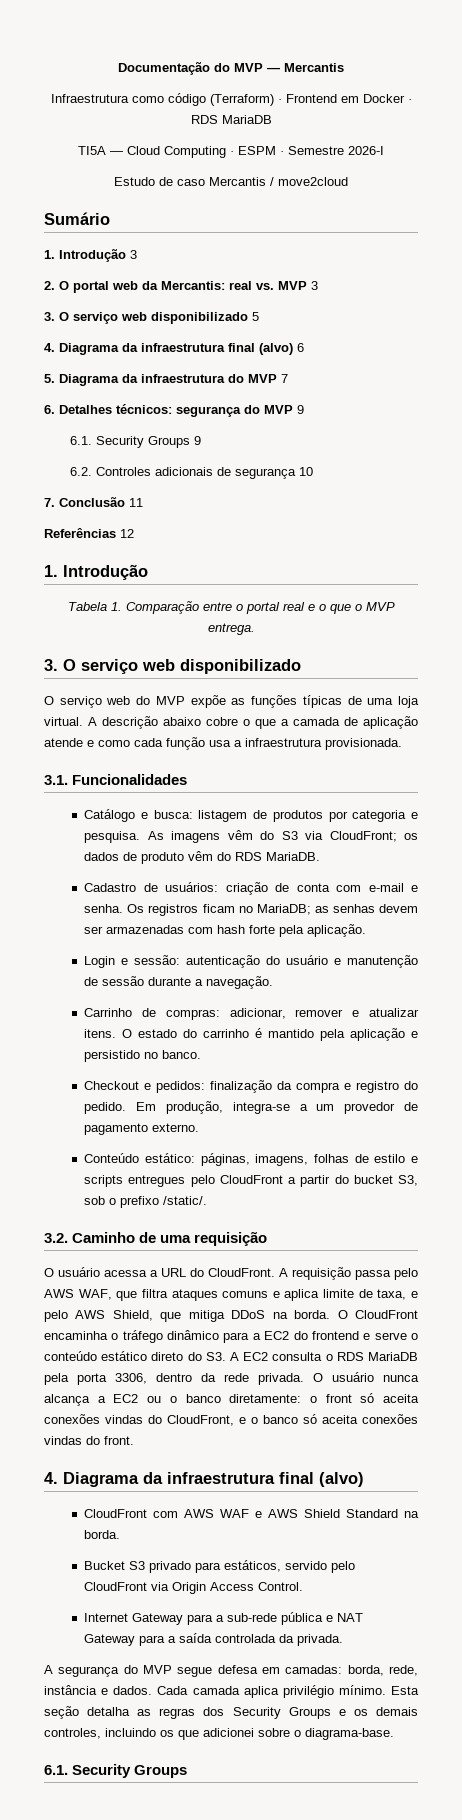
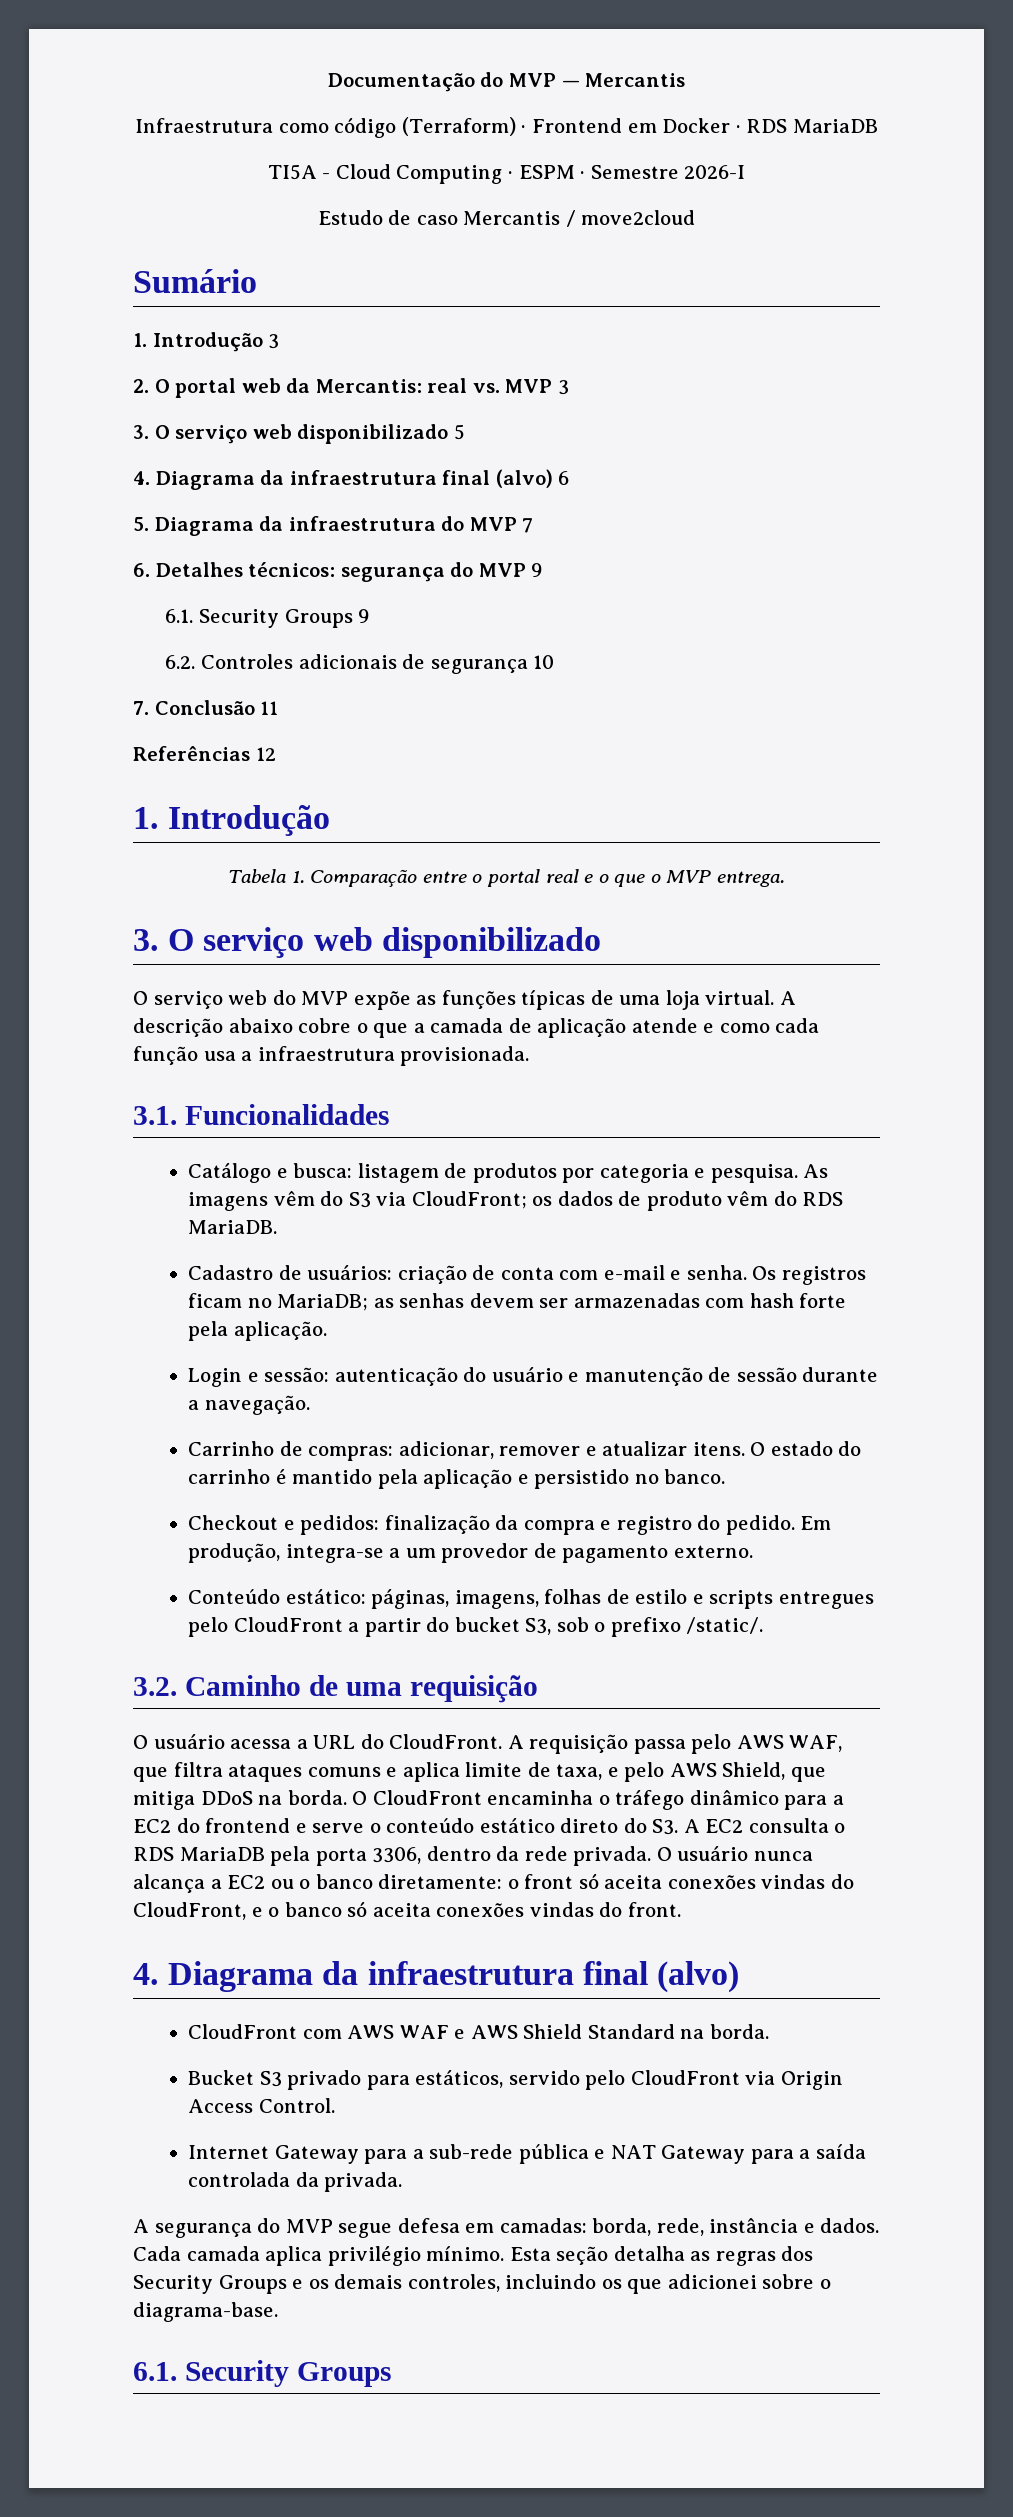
[110,151,123,155] — -> [322,173,331,179] -

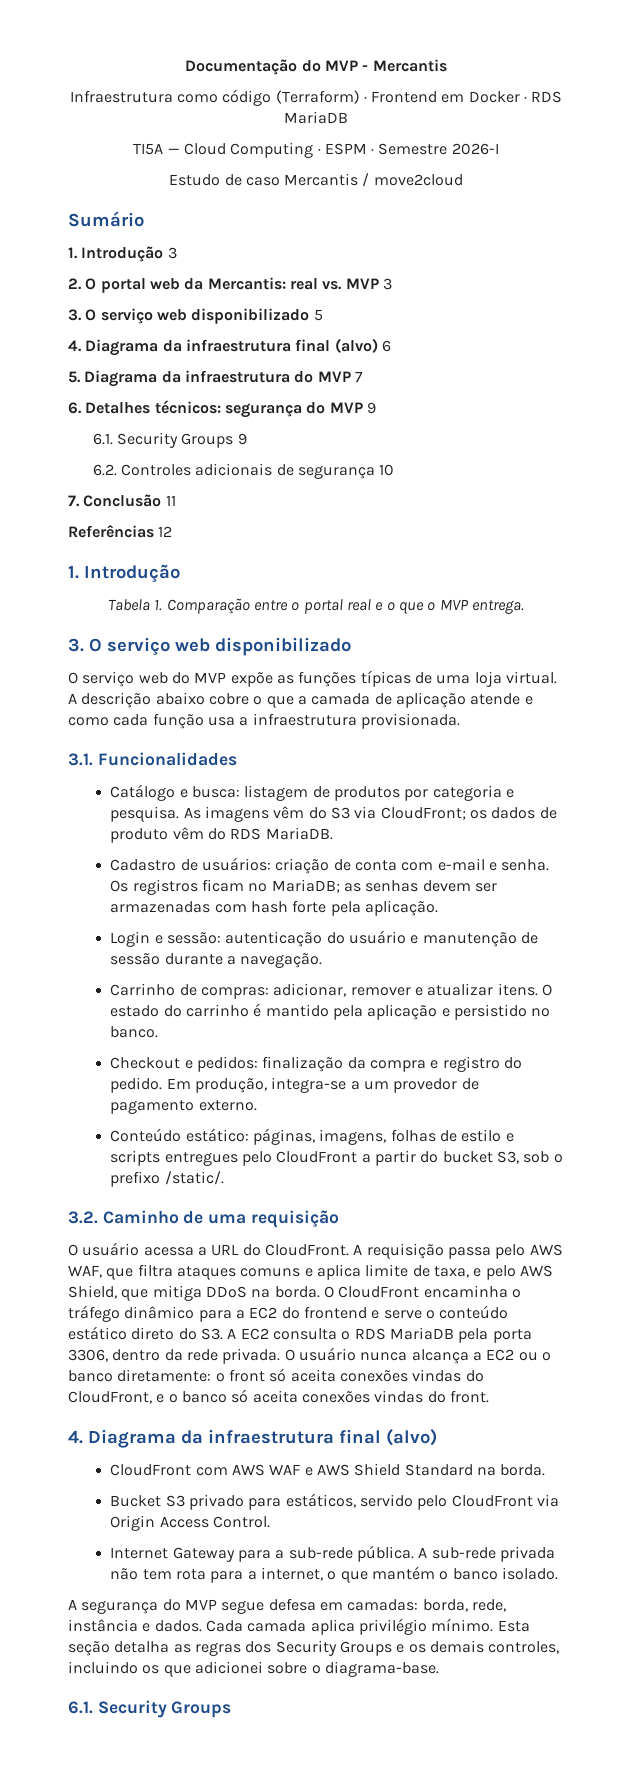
[561,80,580,87] — -> [362,65,369,71] -
[322,173,331,179] - -> [167,148,180,154] —
[518,2144,866,2164] [188,2172,403,2192] pública e NAT Gateway para a saída controlada da privada. -> [356,1545,555,1562] [110,1566,558,1583] pública. A sub-rede privada não tem rota para a internet, o que mantém o banco isolado.

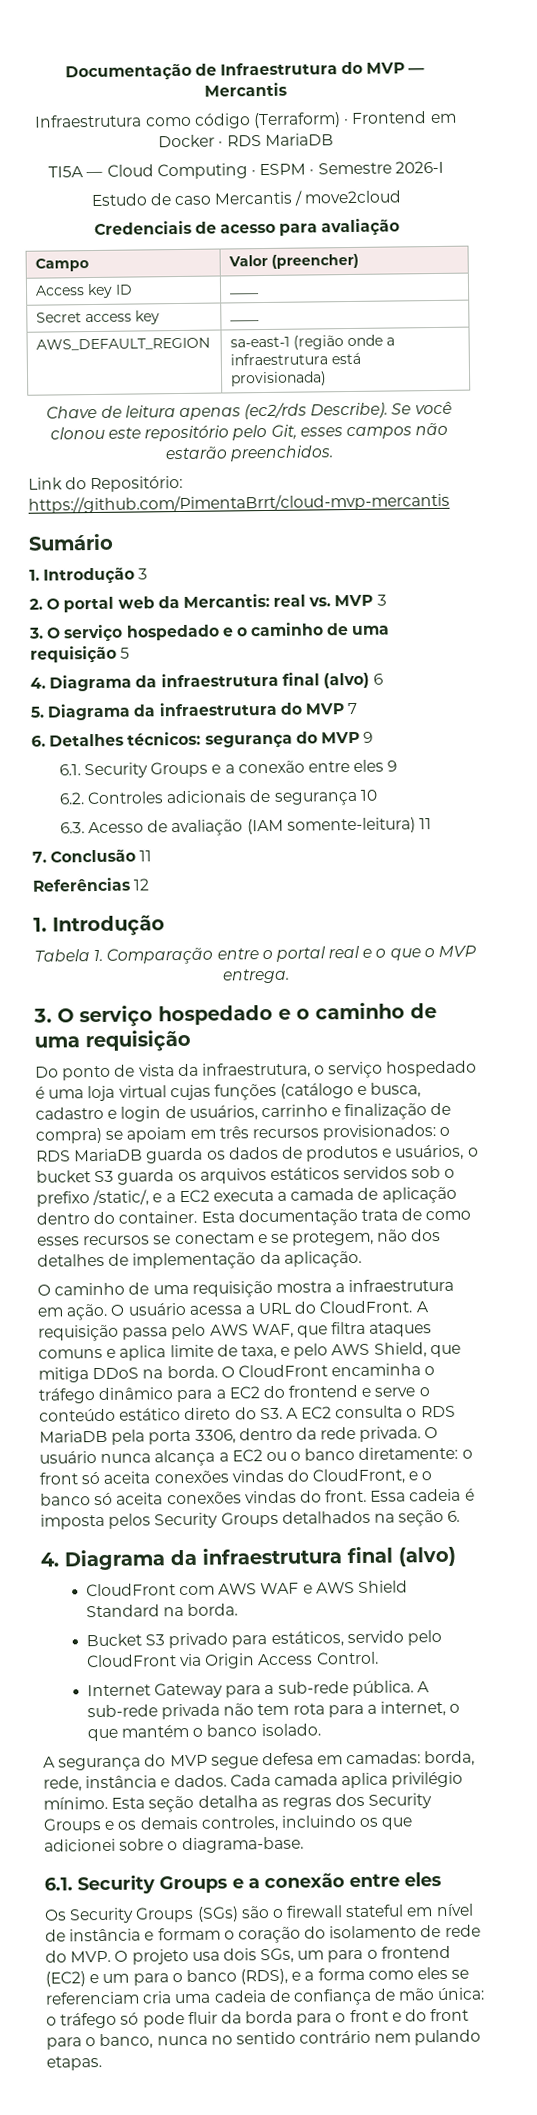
[301,60,369,72] do MVP - -> [194,61,426,76] de Infraestrutura do MVP —
(463, 180) none -> [93,218,401,237] [35,258,90,272] [228,253,360,269] [35,283,134,299] [230,293,260,295] [36,310,161,325] [230,320,260,322] [36,337,211,351] [230,334,396,350] [230,352,362,366] [230,371,328,387] [46,401,452,421] [49,422,449,442] [164,445,335,462] [28,475,184,493] [28,492,450,514] // Credenciais de acesso para avaliação // Campo | Valor (preencher) // Access key ID | ____ // Secret access key | ____ // AWS_DEFAULT_REGION | sa-east-1 (região onde a infraestrutura está provisionada) // Chave de leitura apenas (ec2/rds Describe). Se você clonou este repositório pelo Git, esses campos não estarão preenchidos. // Link do Repositório: https://github.com/PimentaBrrt/cloud-mvp-mercantis
[156,308,310,324] web disponibilizado -> [125,622,391,641] [30,645,117,664] hospedado e o caminho de uma requisição
(234, 440) none -> [211,759,385,774] e a conexão entre eles
(395, 470) none -> [59,817,432,837] // 6.3. Acesso de avaliação (IAM somente-leitura) 11
[175,637,351,656] [68,670,557,687] [68,692,533,708] [68,713,460,729] [68,752,237,766] [110,784,514,801] [110,806,557,822] [110,827,333,843] [110,857,550,874] [110,879,497,895] [110,900,438,916] [110,930,538,947] [110,953,323,968] [110,983,552,999] [110,1003,551,1020] [110,1026,159,1038] [110,1056,522,1072] [110,1077,479,1093] [110,1100,257,1114] [110,1128,514,1145] [110,1150,563,1166] [110,1171,224,1187] [68,1210,339,1228] web disponibilizado // O serviço web do MVP expõe as funções típicas de uma loja virtual. A descrição abaixo cobre o que a camada de aplicação atende e como cada função usa a infraestrutura provisionada. // 3.1. Funcionalidades // Catálogo e busca: listagem de produtos por categoria e pesquisa. As imagens vêm do S3 via CloudFront; os dados de produto vêm do RDS MariaDB. // Cadastro de usuários: criação de conta com e-mail e senha. Os registros ficam no MariaDB; as senhas devem ser armazenadas com hash forte pela aplicação. // Login e sessão: autenticação do usuário e manutenção de sessão durante a navegação. // Carrinho de compras: adicionar, remover e atualizar itens. O estado do carrinho é mantido pela aplicação e persistido no banco. // Checkout e pedidos: finalização da compra e registro do pedido. Em produção, integra-se a um provedor de pagamento externo. // Conteúdo estático: páginas, imagens, folhas de estilo e scripts entregues pelo CloudFront a partir do bucket S3, sob o prefixo /static/. // 3.2. Caminho de uma requisição // -> [158,1002,437,1026] [34,1029,191,1053] [35,1060,478,1081] [35,1082,422,1102] [35,1102,452,1122] [35,1124,451,1144] [36,1144,479,1164] [36,1165,456,1185] [36,1186,457,1207] [36,1208,472,1227] [37,1228,442,1246] [37,1250,362,1270] [37,1278,455,1298] [37,1303,109,1321] hospedado e o caminho de uma requisição // Do ponto de vista da infraestrutura, o serviço hospedado é uma loja virtual cujas funções (catálogo e busca, cadastro e login de usuários, carrinho e finalização de compra) se apoiam em três recursos provisionados: o RDS MariaDB guarda os dados de produtos e usuários, o bucket S3 guarda os arquivos estáticos servidos sob o prefixo /static/, e a EC2 executa a camada de aplicação dentro do container. Esta documentação trata de como esses recursos se conectam e se protegem, não dos detalhes de implementação da aplicação. // O caminho de uma requisição mostra a infraestrutura em ação.
(489, 1396) none -> [370,1488,475,1502] [40,1509,461,1530] Essa cadeia é imposta pelos Security Groups detalhados na seção 6.
(232, 1709) none -> [232,1872,442,1889] [44,1903,474,1924] [45,1924,481,1944] [45,1945,451,1965] [45,1966,470,1987] [45,1987,486,2006] [46,2008,470,2029] [46,2029,482,2050] [46,2056,102,2071] e a conexão entre eles // Os Security Groups (SGs) são o firewall stateful em nível de instância e formam o coração do isolamento de rede do MVP. O projeto usa dois SGs, um para o frontend (EC2) e um para o banco (RDS), e a forma como eles se referenciam cria uma cadeia de confiança de mão única: o tráfego só pode fluir da borda para o front e do front para o banco, nunca no sentido contrário nem pulando etapas.

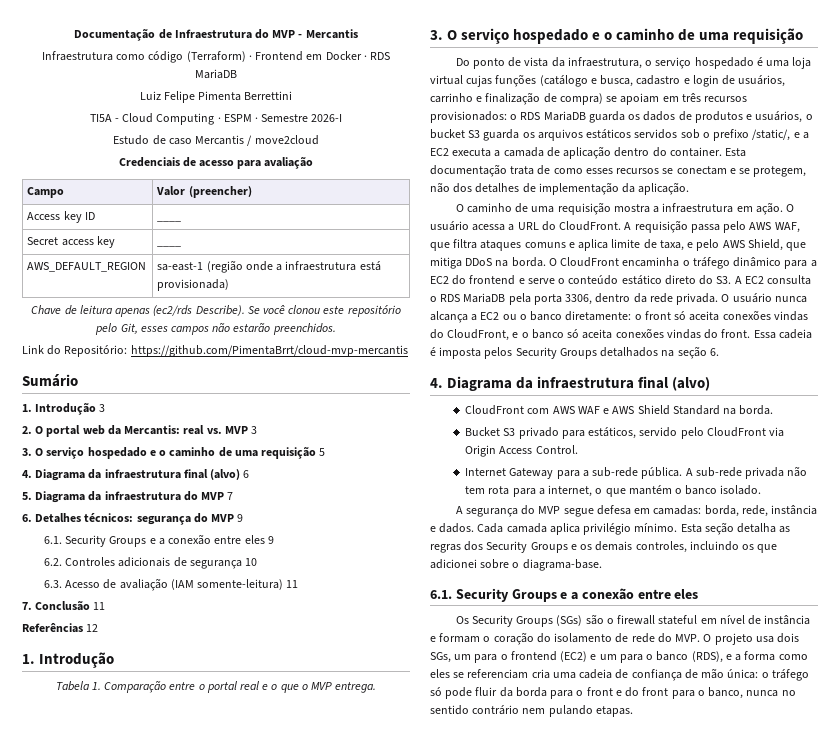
[408,68,426,74] — -> [298,34,303,38] -
(334, 139) none -> [139,91,293,103] // Luiz Felipe Pimenta Berrettini
[86,171,104,178] — -> [114,118,119,122] -

